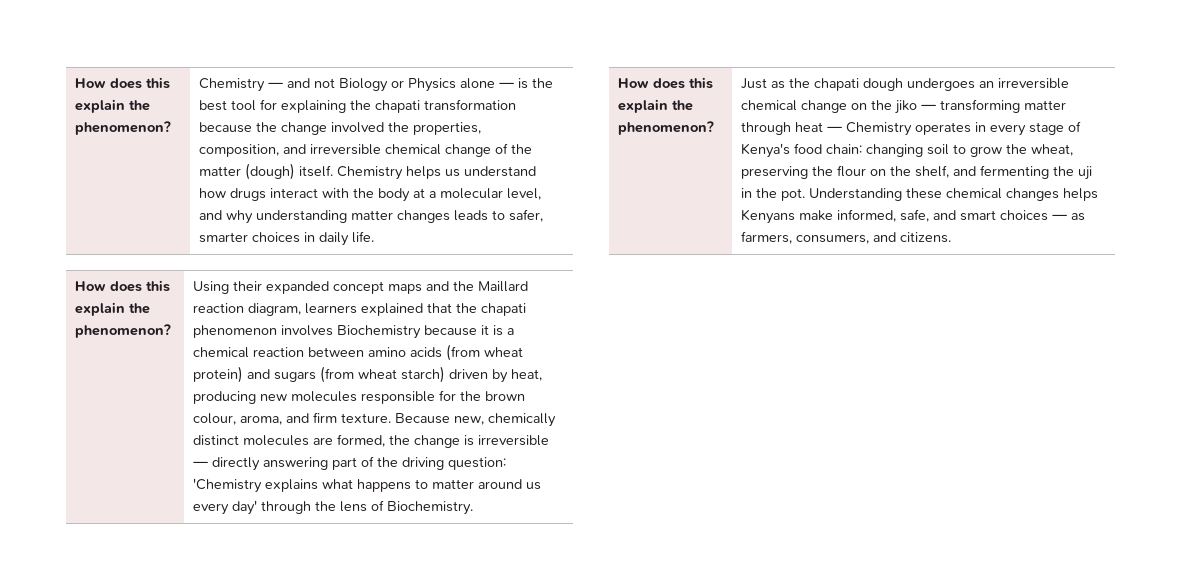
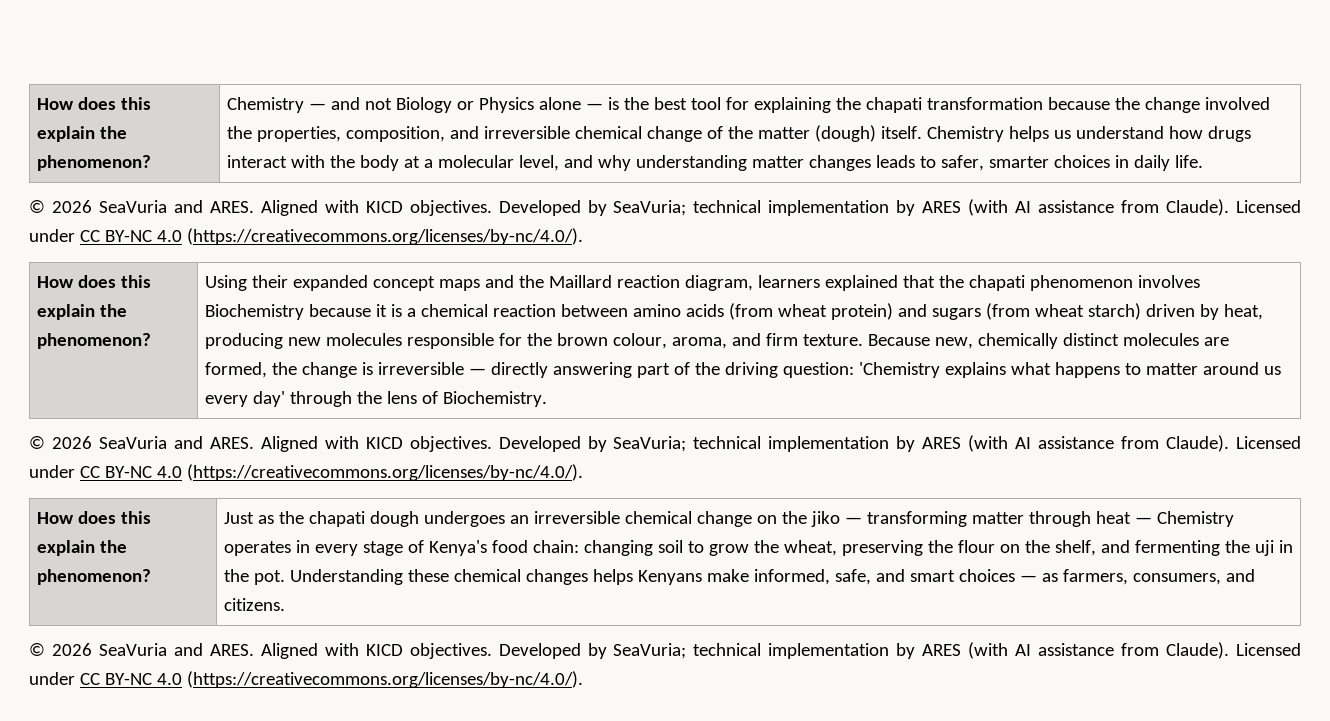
(374, 237) none -> [29,199,1302,216] [29,228,583,245] // © 2026 SeaVuria and ARES. Aligned with KICD objectives. Developed by SeaVuria; technical implementation by ARES (with AI assistance from Claude). Licensed under CC BY-NC 4.0 (https://creativecommons.org/licenses/by-nc/4.0/).
(473, 508) none -> [29,435,1302,452] [29,464,583,481] // © 2026 SeaVuria and ARES. Aligned with KICD objectives. Developed by SeaVuria; technical implementation by ARES (with AI assistance from Claude). Licensed under CC BY-NC 4.0 (https://creativecommons.org/licenses/by-nc/4.0/).
(951, 237) none -> [29,642,1302,659] [29,671,583,688] // © 2026 SeaVuria and ARES. Aligned with KICD objectives. Developed by SeaVuria; technical implementation by ARES (with AI assistance from Claude). Licensed under CC BY-NC 4.0 (https://creativecommons.org/licenses/by-nc/4.0/).

